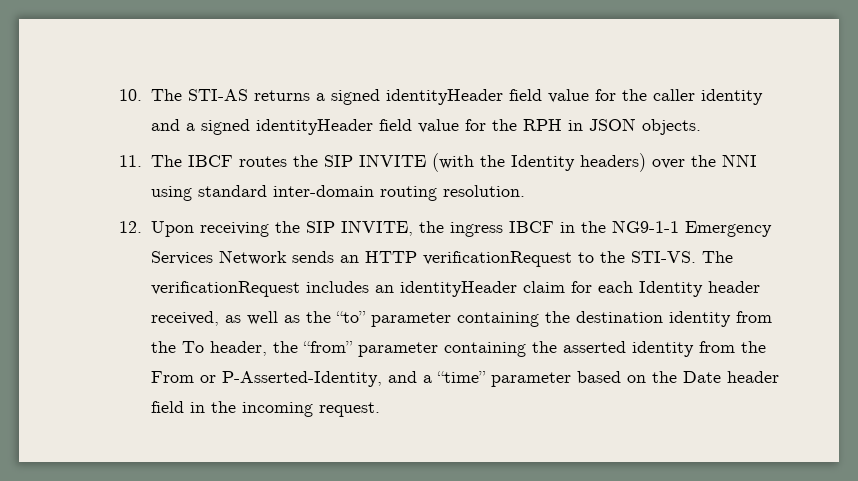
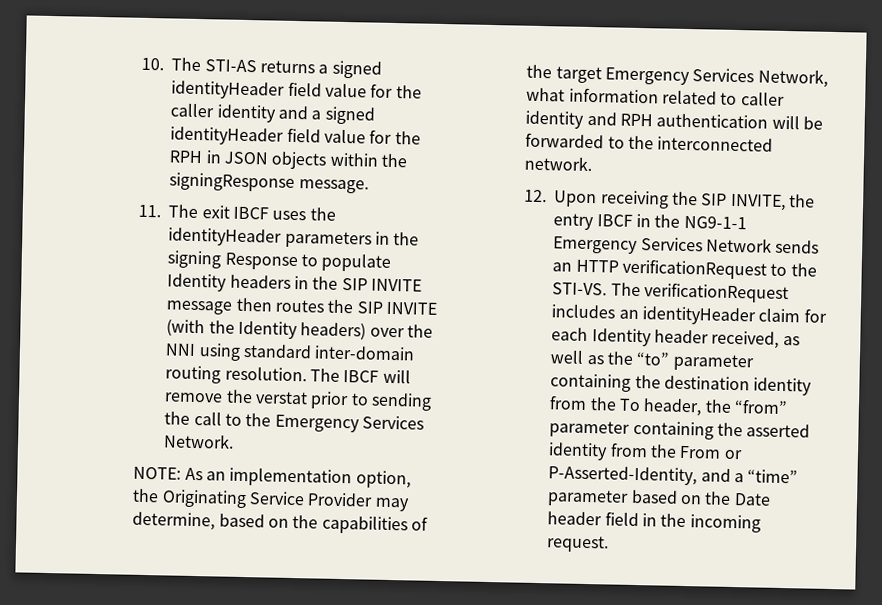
[641,119,701,135] [118,155,233,167] objects. // 11. The IBCF -> [271,151,409,170] [169,172,369,194] [138,204,336,221] [168,227,420,249] [167,250,392,272] [167,273,423,292] [166,297,273,315] objects within the signingResponse message. // 11. The exit IBCF uses the identityHeader parameters in the signing Response to populate Identity headers in the SIP INVITE message then
(525, 191) none -> [310,368,411,384] [164,389,433,411] [164,411,425,433] [163,433,235,449] [133,466,411,489] [132,488,409,512] [132,511,429,535] [526,64,828,88] [526,87,785,106] [525,110,824,130] [525,132,774,152] [524,155,594,172] The IBCF will remove the verstat prior to sending the call to the Emergency Services Network. // NOTE: As an implementation option, the Originating Service Provider may determine, based on the capabilities of the target Emergency Services Network, what information related to caller identity and RPH authentication will be forwarded to the interconnected network.
[449,222,503,237] ingress -> [553,213,595,231] entry

